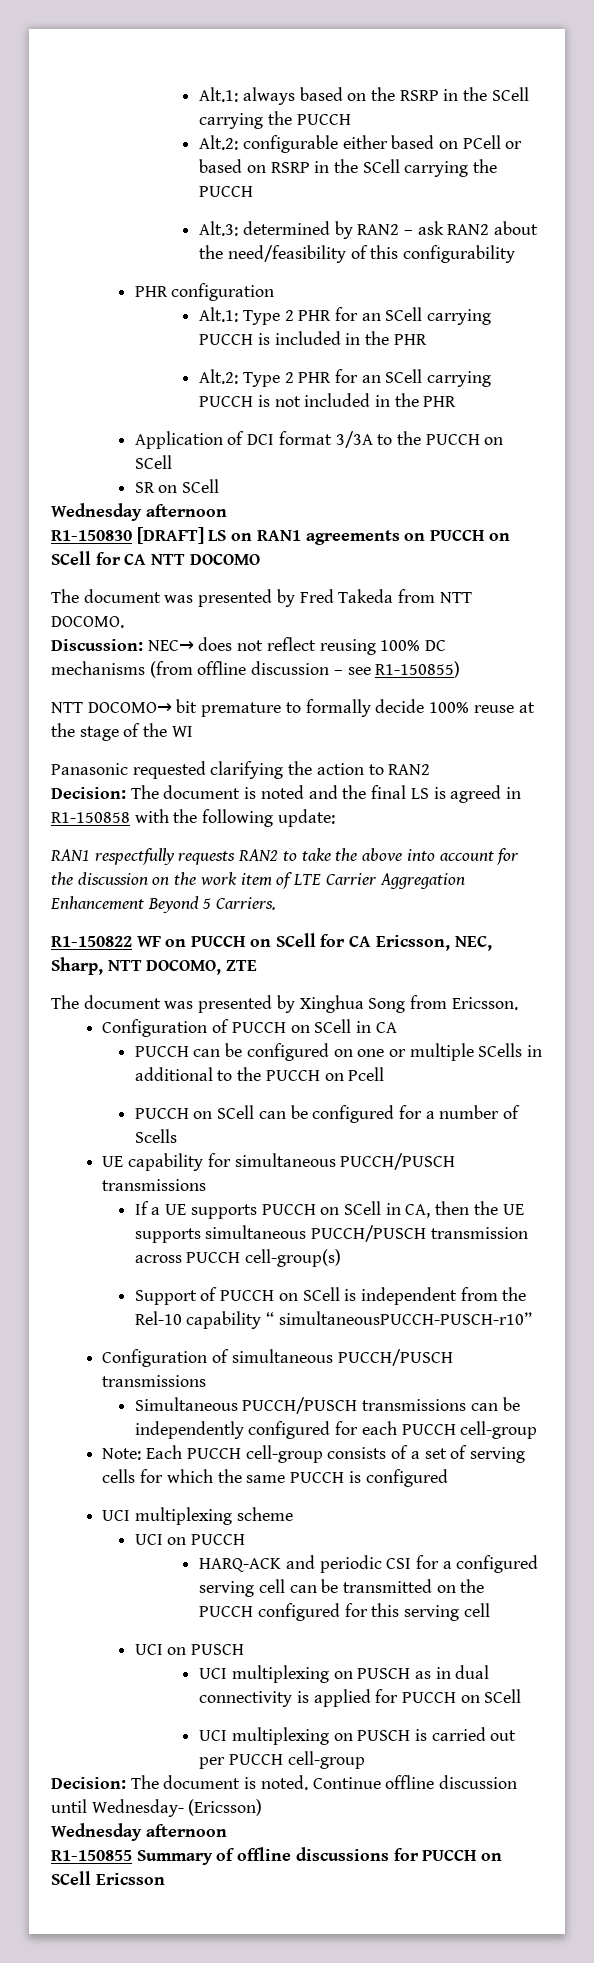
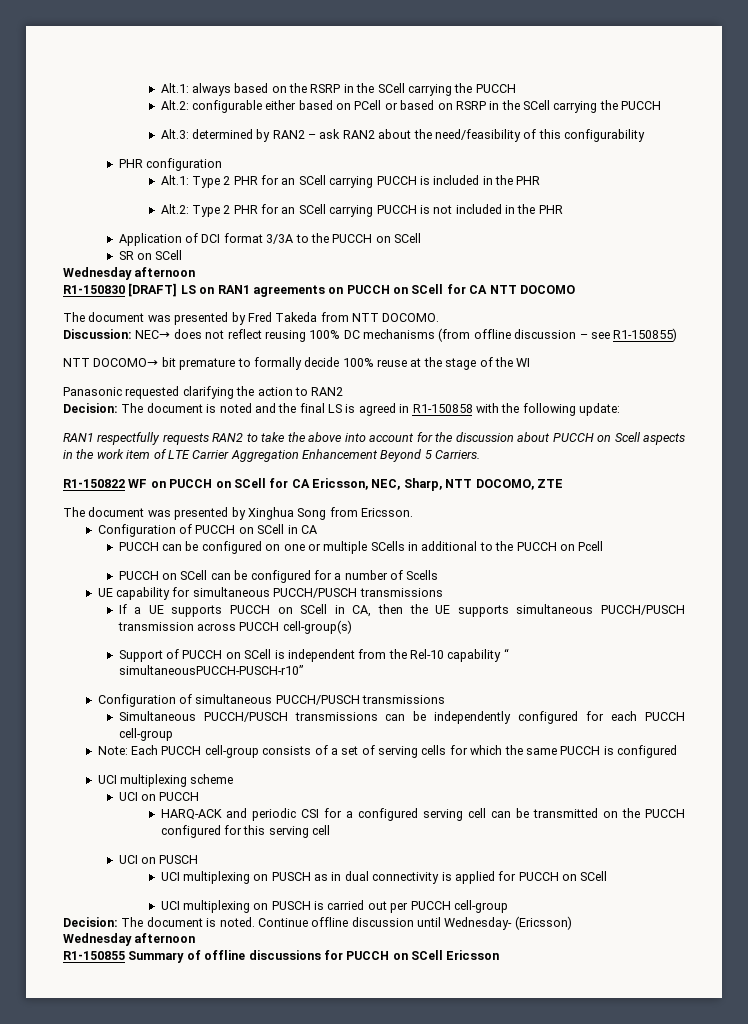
[152,877,170,885] on -> [517,432,686,445] [63,450,73,459] about PUCCH on Scell aspects in

